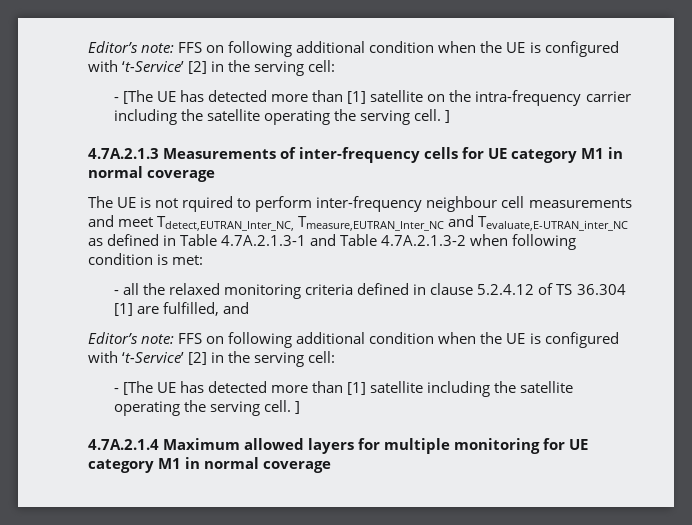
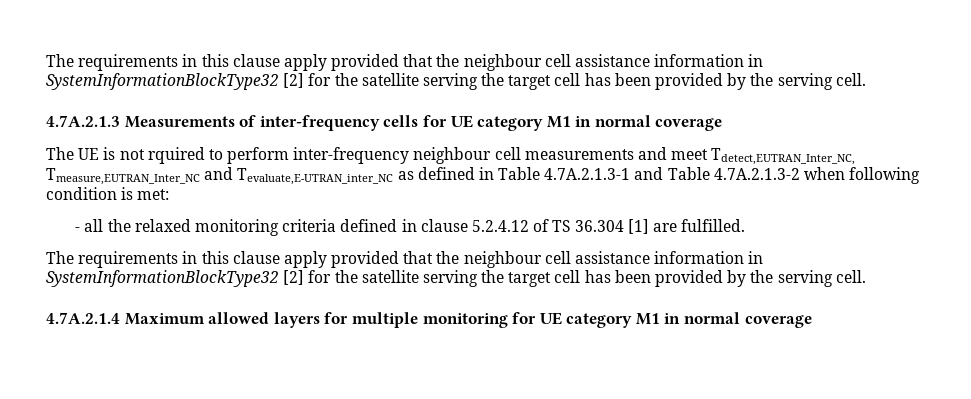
[88,41,619,57] [88,60,336,76] [113,90,631,106] [113,109,451,125] Editor’s note: FFS on following additional condition when the UE is configured with ‘t-Service’ [2] in the serving cell: // - [The UE has detected more than [1] satellite on the intra-frequency carrier including the satellite operating the serving cell. ] -> [46,54,764,71] [46,73,866,90] The requirements in this clause apply provided that the neighbour cell assistance information in SystemInformationBlockType32 [2] for the satellite serving the target cell has been provided by the serving cell.
[163,302,250,316] [88,332,619,348] [88,351,336,367] [113,381,574,397] [113,400,301,416] fulfilled, and // Editor’s note: FFS on following additional condition when the UE is configured with ‘t-Service’ [2] in the serving cell: // - [The UE has detected more than [1] satellite including the satellite operating the serving cell. ] -> [681,219,746,232] [46,251,764,268] [46,270,866,287] fulfilled. // The requirements in this clause apply provided that the neighbour cell assistance information in SystemInformationBlockType32 [2] for the satellite serving the target cell has been provided by the serving cell.

